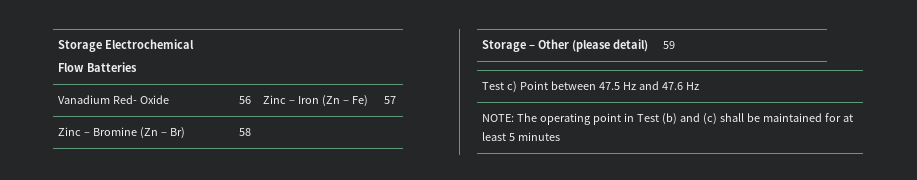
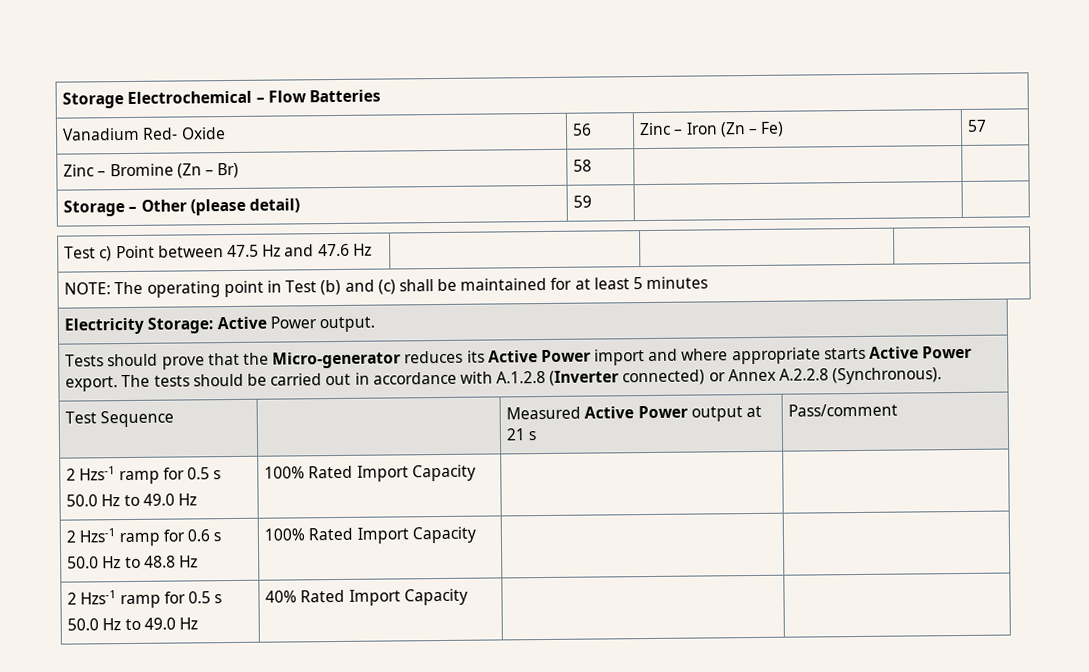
(195, 44) // -> [255,97,265,103] –
(561, 136) none -> [64,316,375,335] [65,345,973,370] [65,367,943,392] [65,410,175,428] [506,405,762,422] [506,428,537,441] [788,403,899,417] [66,466,222,485] [66,493,197,507] [264,464,476,482] [66,528,222,547] [67,555,198,569] [264,526,476,544] [67,590,223,609] [67,617,198,631] [265,588,468,606] // Electricity Storage: Active Power output. // Tests should prove that the Micro-generator reduces its Active Power import and where appropriate starts Active Power export. The tests should be carried out in accordance with A.1.2.8 (Inverter connected) or Annex A.2.2.8 (Synchronous). // Test Sequence | | Measured Active Power output at 21 s | Pass/comment // 2 Hzs-1 ramp for 0.5 s // 50.0 Hz to 49.0 Hz | 100% Rated Import Capacity | | // 2 Hzs-1 ramp for 0.6 s // 50.0 Hz to 48.8 Hz | 100% Rated Import Capacity | | // 2 Hzs-1 ramp for 0.5 s // 50.0 Hz to 49.0 Hz | 40% Rated Import Capacity | |

